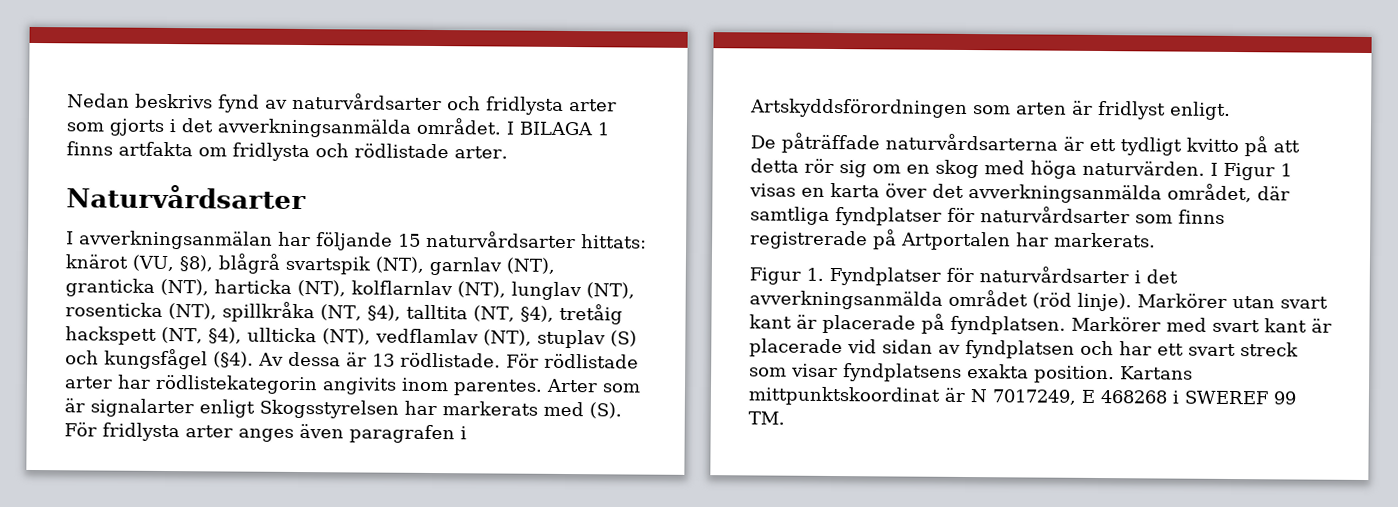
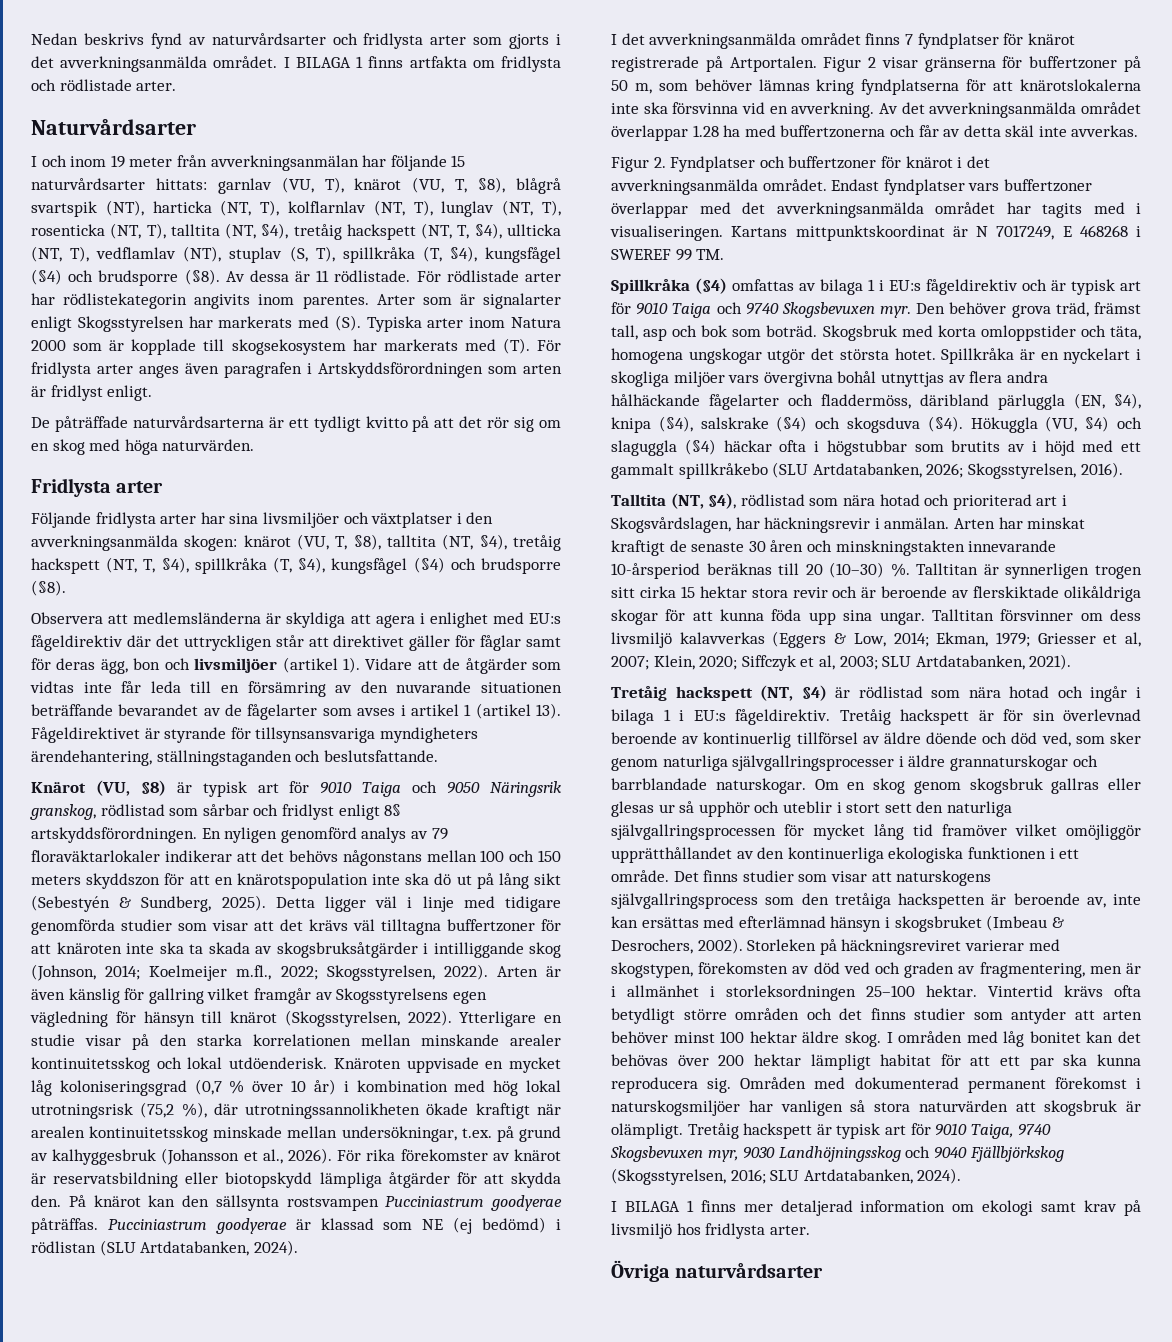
(74, 238) none -> [41,155,207,168] och inom 19 meter från
[65,254,174,272] knärot (VU, -> [217,177,468,194] garnlav (VU, T), knärot (VU, T,
[428,256,555,276] [65,278,635,301] [65,301,623,325] [65,326,203,345] garnlav (NT), granticka (NT), harticka (NT), kolflarnlav (NT), lunglav (NT), rosenticka (NT), spillkråka (NT, §4), talltita (NT, §4), tretåig hackspett (NT, -> [152,200,561,217] [31,223,470,240] harticka (NT, T), kolflarnlav (NT, T), lunglav (NT, T), rosenticka (NT, T), talltita (NT, §4), tretåig hackspett (NT, T,
[321,328,371,345] (NT), -> [31,246,90,262] (NT, T),
[609,330,637,347] [65,348,254,370] (S) och kungsfågel (§4). -> [289,246,562,263] [31,269,220,286] (S, T), spillkråka (T, §4), kungsfågel (§4) och brudsporre (§8).
[371,353,395,367] 13 -> [316,270,330,282] 11
(622, 410) none -> [366,316,561,332] [31,338,530,355] Typiska arter inom Natura 2000 som är kopplade till skogsekosystem har markerats med (T).
[750,158,799,173] detta -> [459,416,483,428] det
[1210,162,1292,181] [749,182,1290,204] [750,206,1225,226] [750,229,1156,251] [749,266,1178,286] [749,289,1328,312] [749,313,1332,335] [749,338,1299,359] [749,363,1115,384] I Figur 1 visas en karta över det avverkningsanmälda området, där samtliga fyndplatser för naturvårdsarter som finns registrerade på Artportalen har markerats. // Figur 1. Fyndplatser för naturvårdsarter i det avverkningsanmälda området (röd linje). Markörer utan svart kant är placerade på fyndplatsen. Markörer med svart kant är placerade vid sidan av fyndplatsen och har ett svart streck som visar fyndplatsens exakta position. -> [31,478,164,497] [31,512,494,528] [31,534,561,551] [31,557,561,574] [31,580,66,596] [31,612,562,628] [31,635,561,651] [31,657,561,674] [30,681,562,697] [31,703,562,720] [31,727,478,743] [31,750,438,766] [31,780,563,797] [30,804,402,820] [31,827,448,843] [31,850,561,866] [31,873,561,889] [31,895,561,912] [31,919,561,935] [31,942,561,958] [31,964,561,981] [31,988,487,1004] [30,1010,562,1027] [31,1034,561,1050] [31,1057,561,1073] [31,1079,561,1096] [31,1102,561,1119] [31,1126,562,1142] [31,1148,561,1165] [31,1172,561,1188] [31,1195,562,1211] [31,1217,562,1234] [31,1240,298,1256] [611,33,1075,49] [611,56,1141,72] [611,79,1141,95] [611,102,1141,118] [611,125,1139,141] [611,156,990,172] [611,179,1092,195] [611,202,1141,218] [610,225,723,241] // Fridlysta arter // Följande fridlysta arter har sina livsmiljöer och växtplatser i den avverkningsanmälda skogen: knärot (VU, T, §8), talltita (NT, §4), tretåig hackspett (NT, T, §4), spillkråka (T, §4), kungsfågel (§4) och brudsporre (§8). // Observera att medlemsländerna är skyldiga att agera i enlighet med EU:s fågeldirektiv där det uttryckligen står att direktivet gäller för fåglar samt för deras ägg, bon och livsmiljöer (artikel 1). Vidare att de åtgärder som vidtas inte får leda till en försämring av den nuvarande situationen beträffande bevarandet av de fågelarter som avses i artikel 1 (artikel 13). Fågeldirektivet är styrande för tillsynsansvariga myndigheters ärendehantering, ställningstaganden och beslutsfattande. // Knärot (VU, §8) är typisk art för 9010 Taiga och 9050 Näringsrik granskog, rödlistad som sårbar och fridlyst enligt 8§ artskyddsförordningen. En nyligen genomförd analys av 79 floraväktarlokaler indikerar att det behövs någonstans mellan 100 och 150 meters skyddszon för att en knärotspopulation inte ska dö ut på lång sikt (Sebestyén & Sundberg, 2025). Detta ligger väl i linje med tidigare genomförda studier som visar att det krävs väl tilltagna buffertzoner för att knäroten inte ska ta skada av skogsbruksåtgärder i intilliggande skog (Johnson, 2014; Koelmeijer m.fl., 2022; Skogsstyrelsen, 2022). Arten är även känslig för gallring vilket framgår av Skogsstyrelsens egen vägledning för hänsyn till knärot (Skogsstyrelsen, 2022). Ytterligare en studie visar på den starka korrelationen mellan minskande arealer kontinuitetsskog och lokal utdöenderisk. Knäroten uppvisade en mycket låg koloniseringsgrad (0,7 % över 10 år) i kombination med hög lokal utrotningsrisk (75,2 %), där utrotningssannolikheten ökade kraftigt när arealen kontinuitetsskog minskade mellan undersökningar, t.ex. på grund av kalhyggesbruk (Johansson et al., 2026). För rika förekomster av knärot är reservatsbildning eller biotopskydd lämpliga åtgärder för att skydda den. På knärot kan den sällsynta rostsvampen Pucciniastrum goodyerae påträffas. Pucciniastrum goodyerae är klassad som NE (ej bedömd) i rödlistan (SLU Artdatabanken, 2024). // I det avverkningsanmälda området finns 7 fyndplatser för knärot registrerade på Artportalen. Figur 2 visar gränserna för buffertzoner på 50 m, som behöver lämnas kring fyndplatserna för att knärotslokalerna inte ska försvinna vid en avverkning. Av det avverkningsanmälda området överlappar 1.28 ha med buffertzonerna och får av detta skäl inte avverkas. // Figur 2. Fyndplatser och buffertzoner för knärot i det avverkningsanmälda området. Endast fyndplatser vars buffertzoner överlappar med det avverkningsanmälda området har tagits med i visualiseringen.
(785, 418) none -> [611,278,1141,295] [611,302,1141,318] [611,325,1141,341] [611,348,1141,364] [611,371,1048,387] [611,393,1141,410] [611,416,1142,433] [611,439,1141,456] [611,462,1123,479] [611,493,1067,510] [611,517,1086,533] [611,540,1057,556] [611,562,1142,579] [611,586,1141,602] [611,609,1141,625] [611,631,1141,648] [611,654,1072,671] [611,685,1141,702] [611,709,1141,725] [611,732,1141,748] [611,755,1098,771] [611,778,1141,794] [611,801,1012,817] [611,824,1141,840] [611,847,1080,863] [611,870,992,886] [611,893,1141,909] [611,915,1064,932] [611,938,1060,955] [611,962,1141,978] [611,985,1141,1001] [611,1008,1142,1024] [611,1031,1141,1047] [611,1054,1141,1070] [611,1077,1141,1093] [611,1100,1141,1116] [611,1123,1052,1139] [610,1146,1064,1162] [611,1168,962,1185] [611,1200,1141,1216] [611,1223,810,1239] [611,1260,824,1282] // Spillkråka (§4) omfattas av bilaga 1 i EU:s fågeldirektiv och är typisk art för 9010 Taiga och 9740 Skogsbevuxen myr. Den behöver grova träd, främst tall, asp och bok som boträd. Skogsbruk med korta omloppstider och täta, homogena ungskogar utgör det största hotet. Spillkråka är en nyckelart i skogliga miljöer vars övergivna bohål utnyttjas av flera andra hålhäckande fågelarter och fladdermöss, däribland pärluggla (EN, §4), knipa (§4), salskrake (§4) och skogsduva (§4). Hökuggla (VU, §4) och slaguggla (§4) häckar ofta i högstubbar som brutits av i höjd med ett gammalt spillkråkebo (SLU Artdatabanken, 2026; Skogsstyrelsen, 2016). // Talltita (NT, §4), rödlistad som nära hotad och prioriterad art i Skogsvårdslagen, har häckningsrevir i anmälan. Arten har minskat kraftigt de senaste 30 åren och minskningstakten innevarande 10-årsperiod beräknas till 20 (10–30) %. Talltitan är synnerligen trogen sitt cirka 15 hektar stora revir och är beroende av flerskiktade olikåldriga skogar för att kunna föda upp sina ungar. Talltitan försvinner om dess livsmiljö kalavverkas (Eggers & Low, 2014; Ekman, 1979; Griesser et al, 2007; Klein, 2020; Siffczyk et al, 2003; SLU Artdatabanken, 2021). // Tretåig hackspett (NT, §4) är rödlistad som nära hotad och ingår i bilaga 1 i EU:s fågeldirektiv. Tretåig hackspett är för sin överlevnad beroende av kontinuerlig tillförsel av äldre döende och död ved, som sker genom naturliga självgallringsprocesser i äldre grannaturskogar och barrblandade naturskogar. Om en skog genom skogsbruk gallras eller glesas ur så upphör och uteblir i stort sett den naturliga självgallringsprocessen för mycket lång tid framöver vilket omöjliggör upprätthållandet av den kontinuerliga ekologiska funktionen i ett område. Det finns studier som visar att naturskogens självgallringsprocess som den tretåiga hackspetten är beroende av, inte kan ersättas med efterlämnad hänsyn i skogsbruket (Imbeau & Desrochers, 2002). Storleken på häckningsreviret varierar med skogstypen, förekomsten av död ved och graden av fragmentering, men är i allmänhet i storleksordningen 25–100 hektar. Vintertid krävs ofta betydligt större områden och det finns studier som antyder att arten behöver minst 100 hektar äldre skog. I områden med låg bonitet kan det behövas över 200 hektar lämpligt habitat för att ett par ska kunna reproducera sig. Områden med dokumenterad permanent förekomst i naturskogsmiljöer har vanligen så stora naturvärden att skogsbruk är olämpligt. Tretåig hackspett är typisk art för 9010 Taiga, 9740 Skogsbevuxen myr, 9030 Landhöjningsskog och 9040 Fjällbjörkskog (Skogsstyrelsen, 2016; SLU Artdatabanken, 2024). // I BILAGA 1 finns mer detaljerad information om ekologi samt krav på livsmiljö hos fridlysta arter. // Övriga naturvårdsarter

